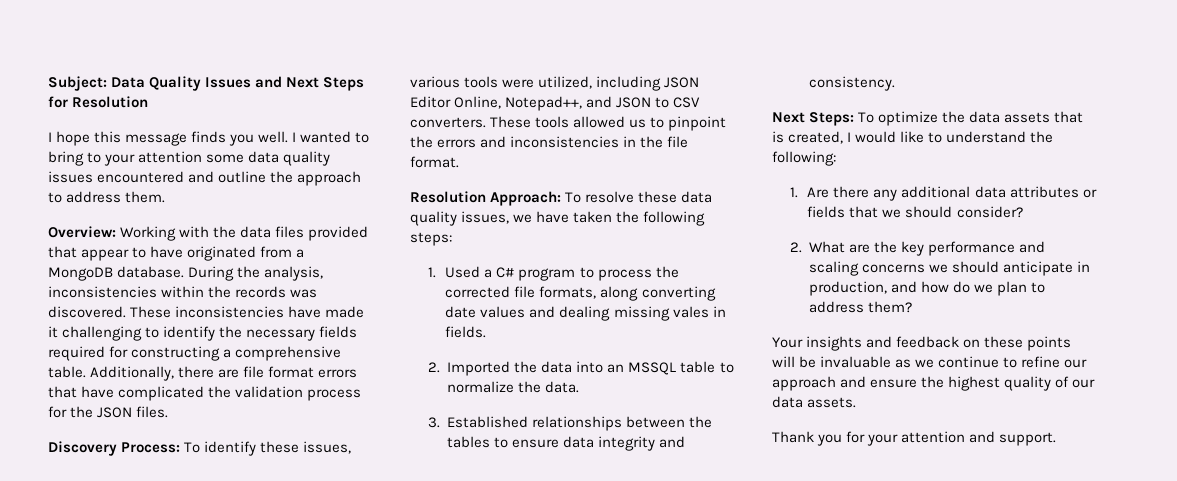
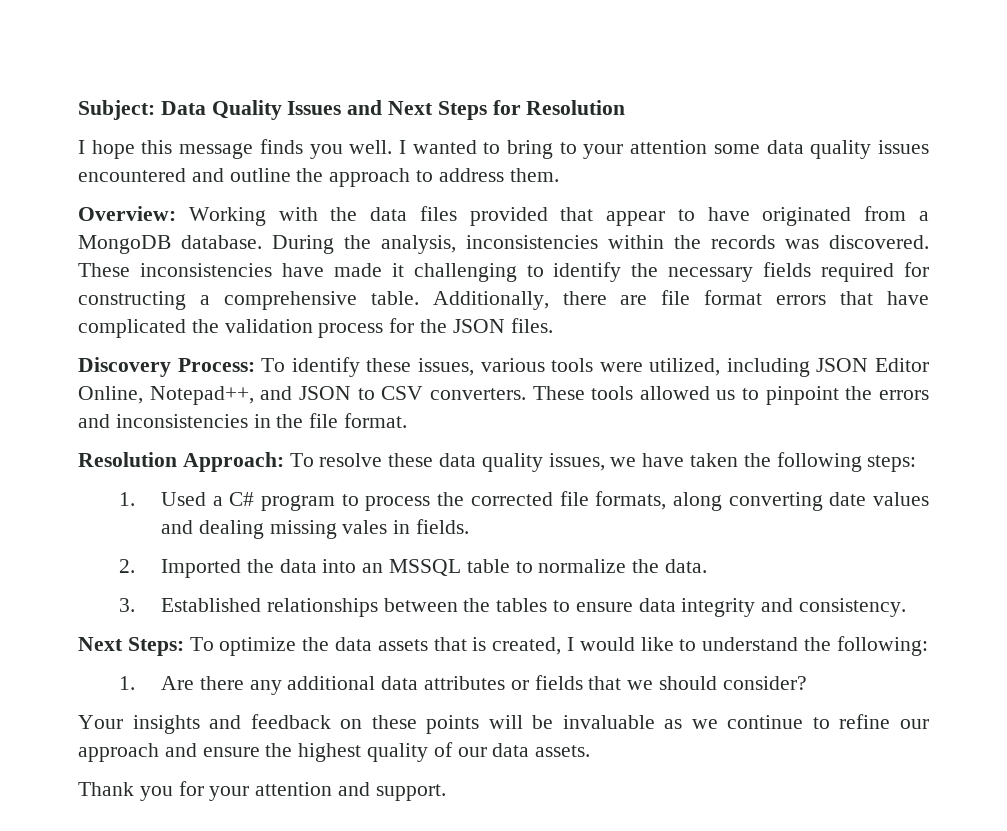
[789,241,1046,256] [809,261,1091,276] [809,281,1046,296] [809,301,913,313] // 2. What are the key performance and scaling concerns we should anticipate in production, and how do we plan to address them? -> (807, 683) none

